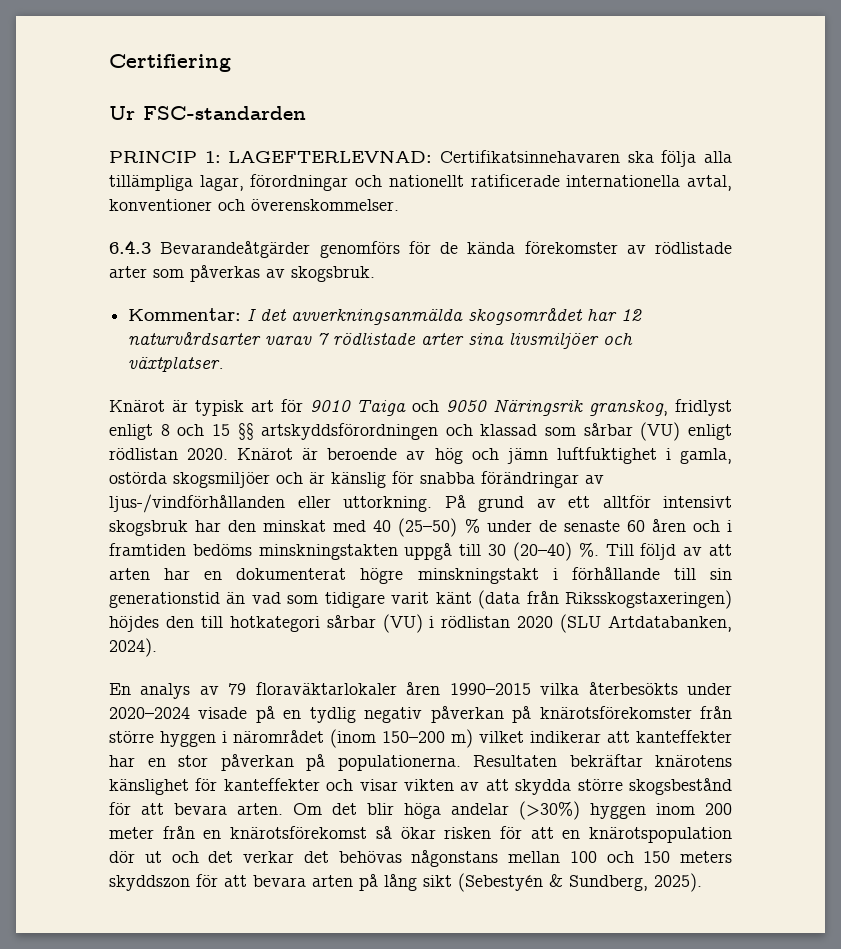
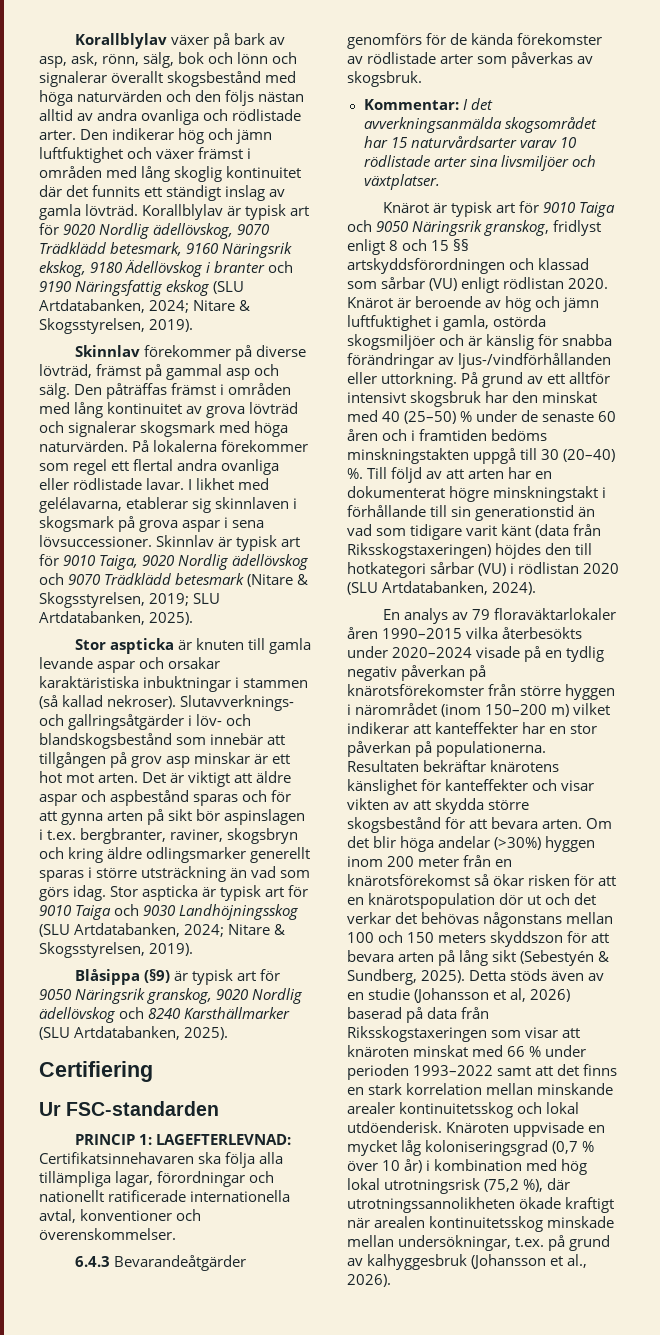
(109, 63) none -> [74,33,286,49] [39,52,298,68] [39,71,297,87] [39,90,305,106] [39,109,302,125] [39,128,273,144] [39,147,252,163] [39,166,302,182] [39,185,286,201] [39,204,310,220] [39,223,270,239] [39,242,293,258] [39,260,294,277] [39,280,245,296] [39,299,251,313] [39,318,194,334] [74,345,306,361] [39,364,280,380] [39,383,292,399] [39,402,299,418] [39,421,289,437] [39,440,309,452] [39,459,280,475] [39,478,270,490] [39,497,298,513] [39,516,265,532] [39,535,301,551] [39,554,310,570] [39,573,309,587] [39,592,221,608] [39,611,194,625] [74,638,312,654] [39,657,221,673] [39,676,309,692] [39,695,295,711] [39,714,252,730] [39,733,286,749] [39,752,291,768] [39,771,292,787] [39,790,292,806] [39,809,306,825] [39,828,299,844] [39,847,311,863] [39,866,311,882] [39,885,309,901] [39,904,300,920] [39,923,286,937] [39,942,194,958] [74,969,281,985] [39,988,304,1004] [39,1007,291,1023] [39,1026,229,1040] Korallblylav växer på bark av asp, ask, rönn, sälg, bok och lönn och signalerar överallt skogsbestånd med höga naturvärden och den följs nästan alltid av andra ovanliga och rödlistade arter. Den indikerar hög och jämn luftfuktighet och växer främst i områden med lång skoglig kontinuitet där det funnits ett ständigt inslag av gamla lövträd. Korallblylav är typisk art för 9020 Nordlig ädellövskog, 9070 Trädklädd betesmark, 9160 Näringsrik ekskog, 9180 Ädellövskog i branter och 9190 Näringsfattig ekskog (SLU Artdatabanken, 2024; Nitare & Skogsstyrelsen, 2019). // Skinnlav förekommer på diverse lövträd, främst på gammal asp och sälg. Den påträffas främst i områden med lång kontinuitet av grova lövträd och signalerar skogsmark med höga naturvärden. På lokalerna förekommer som regel ett flertal andra ovanliga eller rödlistade lavar. I likhet med gelélavarna, etablerar sig skinnlaven i skogsmark på grova aspar i sena lövsuccessioner. Skinnlav är typisk art för 9010 Taiga, 9020 Nordlig ädellövskog och 9070 Trädklädd betesmark (Nitare & Skogsstyrelsen, 2019; SLU Artdatabanken, 2025). // Stor aspticka är knuten till gamla levande aspar och orsakar karaktäristiska inbuktningar i stammen (så kallad nekroser). Slutavverknings- och gallringsåtgärder i löv- och blandskogsbestånd som innebär att tillgången på grov asp minskar är ett hot mot arten. Det är viktigt att äldre aspar och aspbestånd sparas och för att gynna arten på sikt bör aspinslagen i t.ex. bergbranter, raviner, skogsbryn och kring äldre odlingsmarker generellt sparas i större utsträckning än vad som görs idag. Stor aspticka är typisk art för 9010 Taiga och 9030 Landhöjningsskog (SLU Artdatabanken, 2024; Nitare & Skogsstyrelsen, 2019). // Blåsippa (§9) är typisk art för 9050 Näringsrik granskog, 9020 Nordlig ädellövskog och 8240 Karsthällmarker (SLU Artdatabanken, 2025). //
[621,309,643,321] 12 -> [390,137,408,148] 15
[317,333,331,345] 7 -> [559,137,576,148] 10
(702, 882) none -> [469,969,605,981] [347,988,571,1003] [347,1007,490,1023] [347,1026,581,1042] [347,1045,587,1057] [347,1064,618,1080] [347,1083,614,1095] [347,1102,580,1118] [347,1121,606,1137] [347,1140,595,1156] [347,1159,588,1175] [347,1178,571,1194] [347,1197,615,1213] [347,1216,615,1232] [347,1235,611,1251] [347,1254,588,1270] [347,1274,391,1287] Detta stöds även av en studie (Johansson et al, 2026) baserad på data från Riksskogstaxeringen som visar att knäroten minskat med 66 % under perioden 1993–2022 samt att det finns en stark korrelation mellan minskande arealer kontinuitetsskog och lokal utdöenderisk. Knäroten uppvisade en mycket låg koloniseringsgrad (0,7 % över 10 år) i kombination med hög lokal utrotningsrisk (75,2 %), där utrotningssannolikheten ökade kraftigt när arealen kontinuitetsskog minskade mellan undersökningar, t.ex. på grund av kalhyggesbruk (Johansson et al., 2026).

